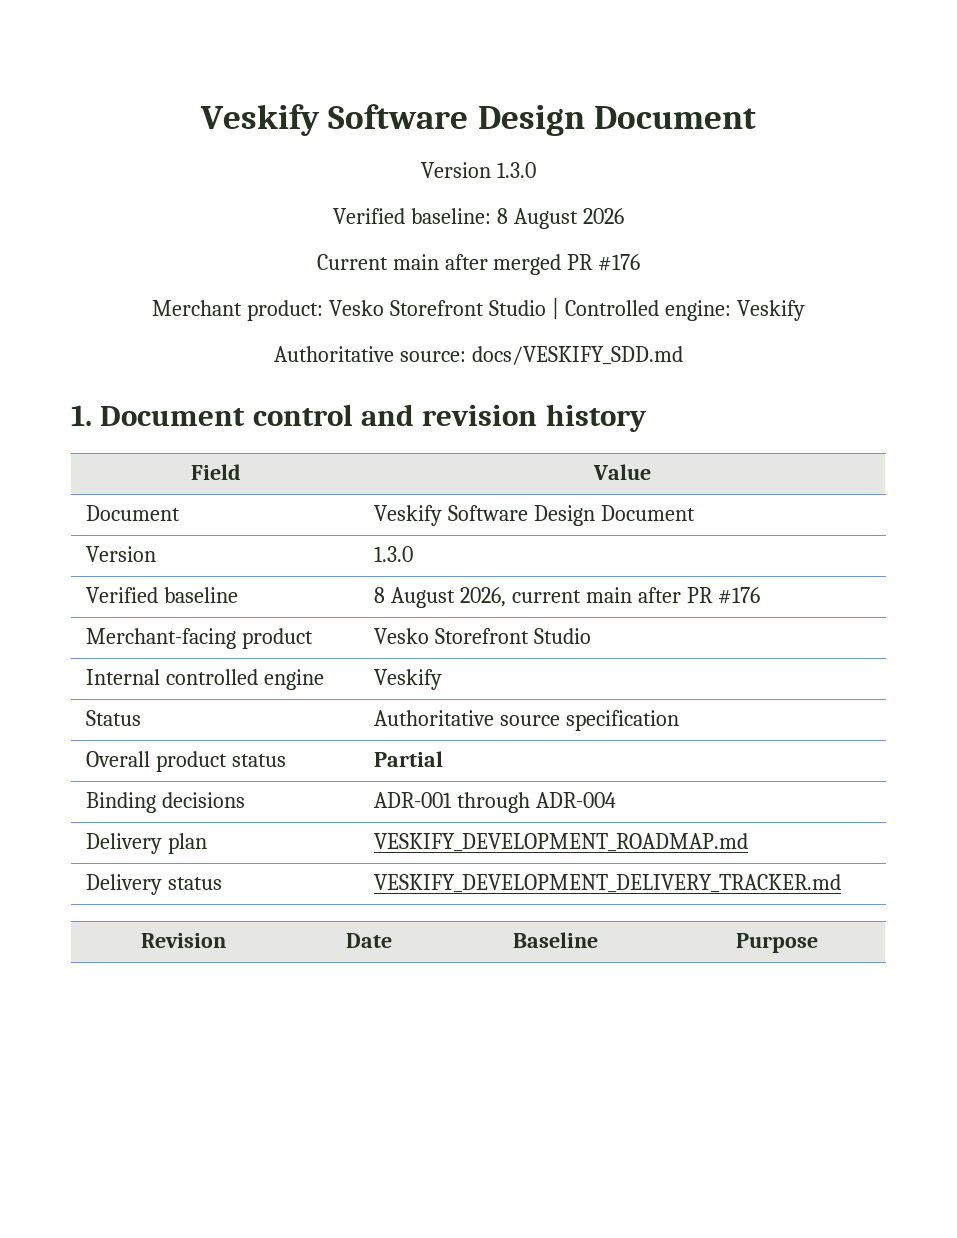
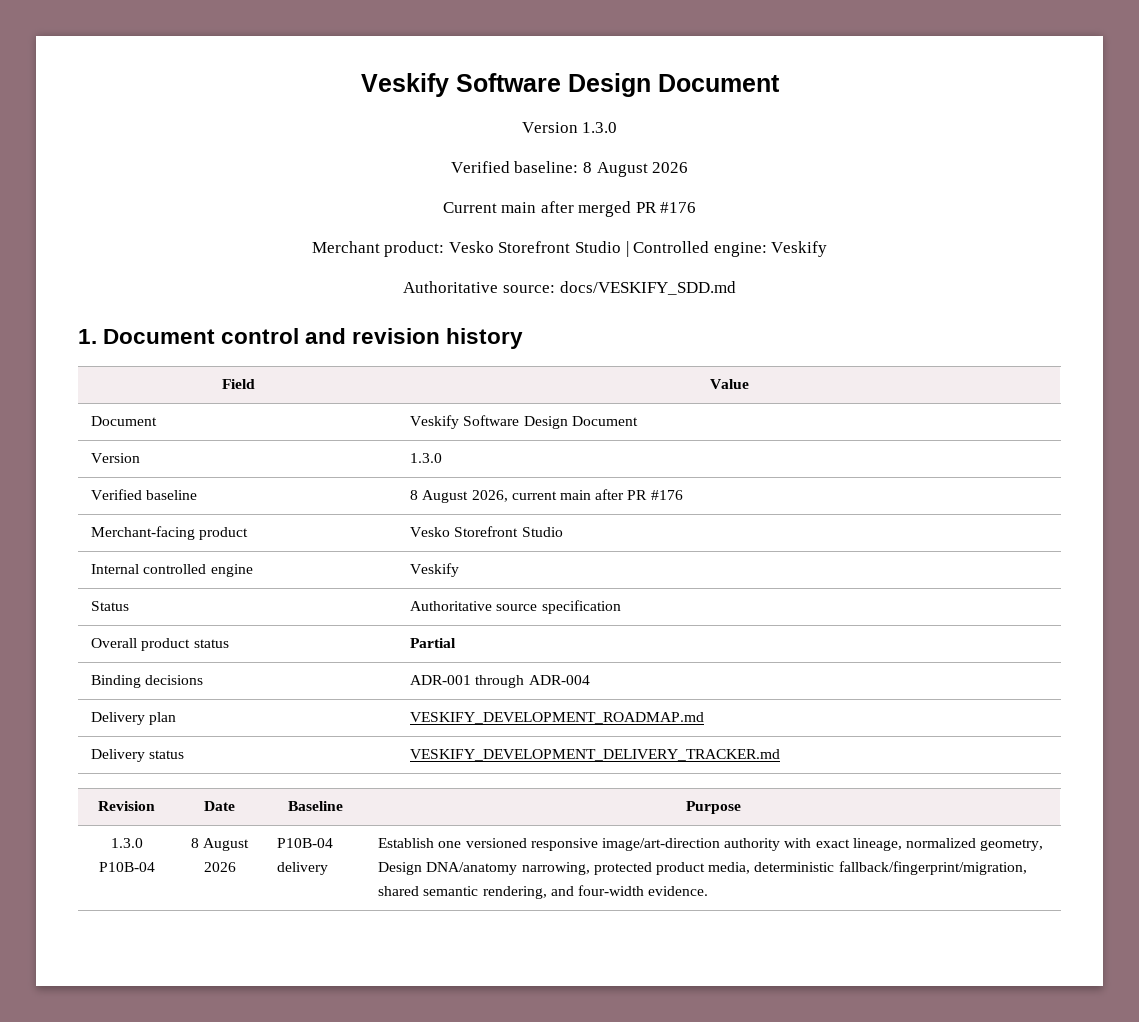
(818, 943) none -> [110,838,143,848] [98,862,155,872] [190,838,250,851] [203,862,236,872] [277,838,334,848] [277,862,329,875] [378,838,1044,851] [378,861,1027,875] [378,885,709,899] // 1.3.0 P10B-04 | 8 August 2026 | P10B-04 delivery | Establish one versioned responsive image/art-direction authority with exact lineage, normalized geometry, Design DNA/anatomy narrowing, protected product media, deterministic fallback/fingerprint/migration, shared semantic rendering, and four-width evidence.

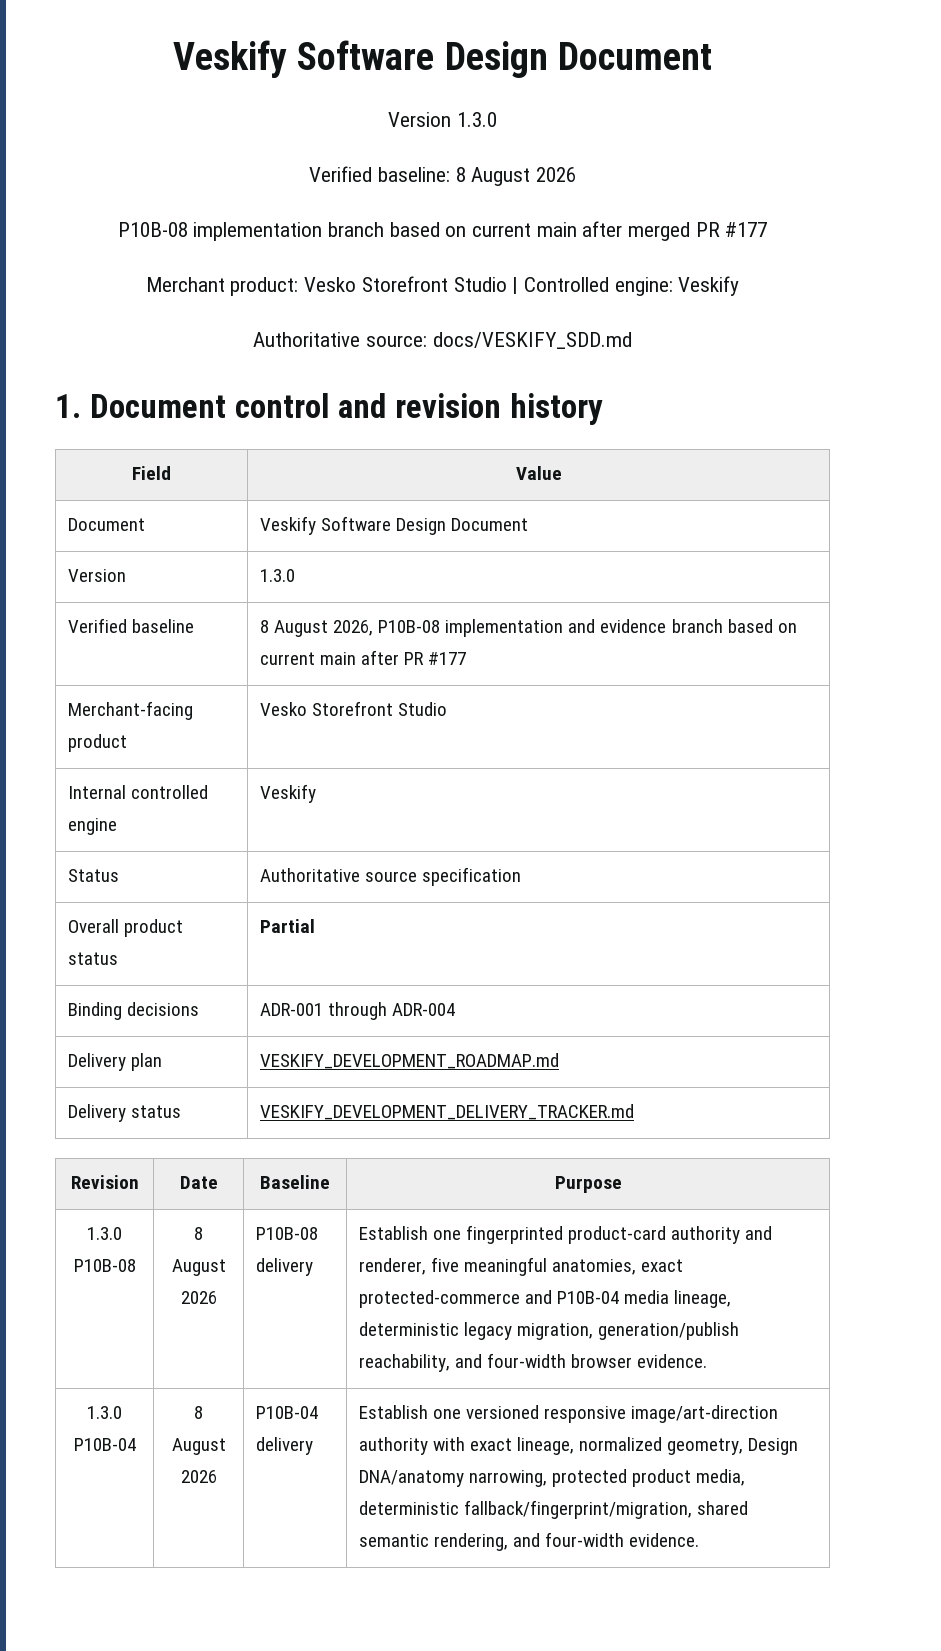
[442,202,497,213] Current -> [117,222,531,241] P10B-08 implementation branch based on current
[660,202,697,213] #176 -> [725,222,768,237] #177
(508, 496) none -> [378,619,797,637] P10B-08 implementation and evidence branch based on
[650,490,683,500] #176 -> [428,652,467,665] #177
(741, 807) none -> [87,1227,122,1240] [73,1259,136,1272] [194,1227,203,1240] [171,1259,226,1276] [180,1291,217,1304] [255,1227,318,1240] [255,1258,313,1276] [358,1225,773,1244] [358,1257,684,1276] [358,1290,732,1308] [358,1322,740,1340] [358,1353,708,1372] // 1.3.0 P10B-08 | 8 August 2026 | P10B-08 delivery | Establish one fingerprinted product-card authority and renderer, five meaningful anatomies, exact protected-commerce and P10B-04 media lineage, deterministic legacy migration, generation/publish reachability, and four-width browser evidence.

